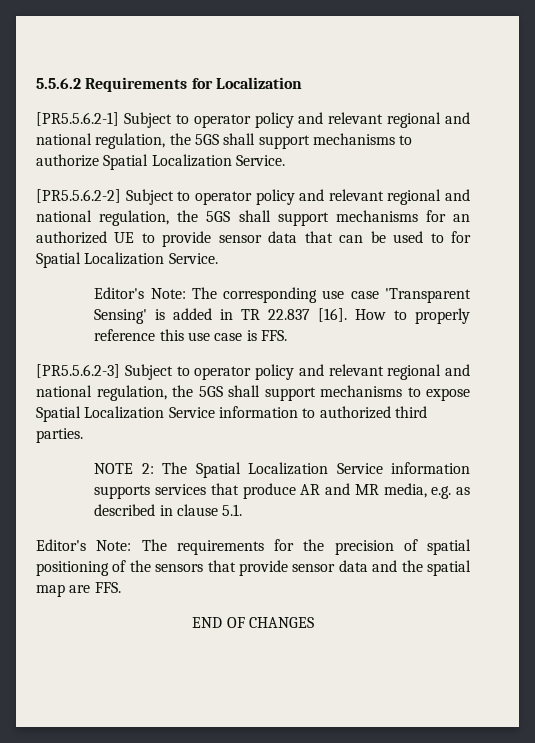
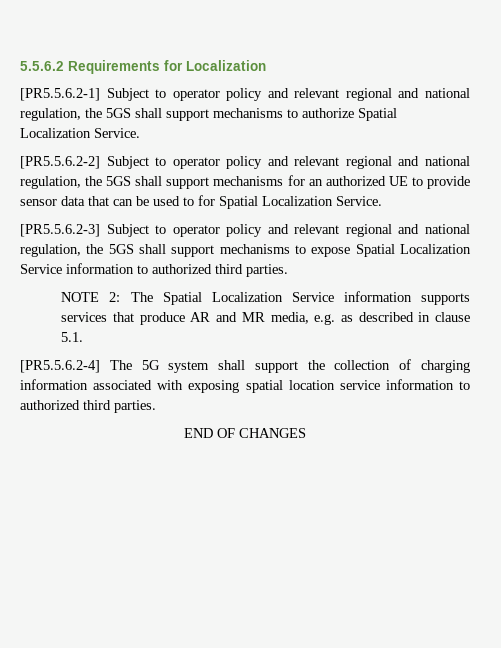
[94,287,472,303] [94,308,470,324] [94,329,288,341] // Editor's Note: The corresponding use case 'Transparent Sensing' is added in TR 22.837 [16]. How to properly reference this use case is FFS. -> (382, 201) none
[36,539,471,555] [36,560,471,576] [36,582,121,597] Editor's Note: The requirements for the precision of spatial positioning of the sensors that provide sensor data and the spatial map are FFS. -> [20,359,470,373] [20,379,470,393] [20,400,156,413] [PR5.5.6.2-4] The 5G system shall support the collection of charging information associated with exposing spatial location service information to authorized third parties.

